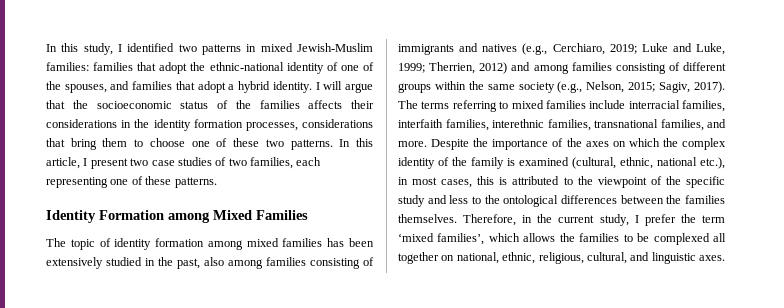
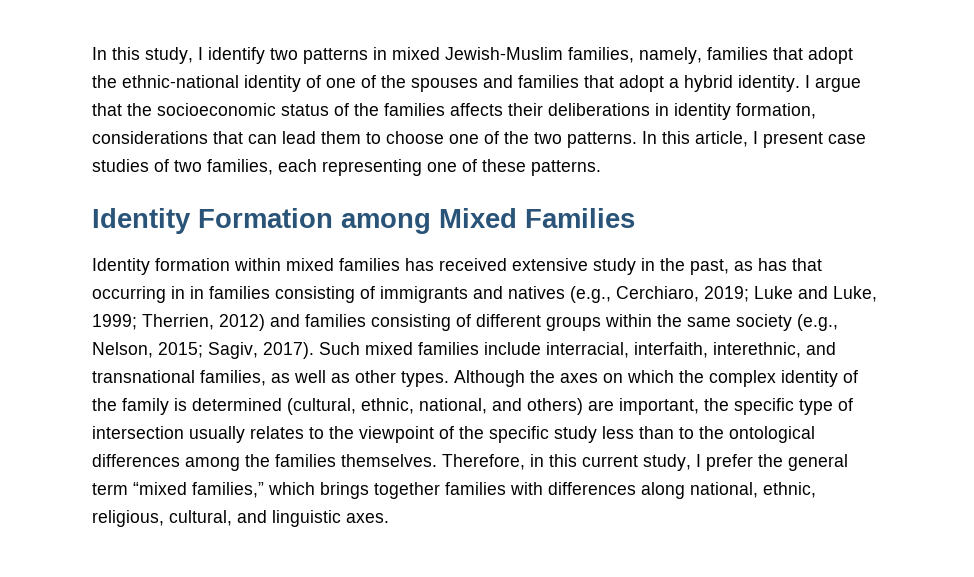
[127,43,175,52] identified -> [208,47,265,64] identify
[46,62,89,71] families: -> [568,47,702,64] families, namely,
[64,84,107,93] spouses, -> [411,78,478,92] spouses
[323,81,343,90] will -> (810, 81) none
[46,119,373,131] [46,138,97,150] considerations in the identity formation processes, considerations that bring -> [548,103,816,120] [92,131,316,144] deliberations in identity formation, considerations that can lead
[233,138,260,147] these -> [504,131,529,144] the
[130,158,149,166] two -> (823, 140) none
[46,238,374,250] [46,257,263,269] The topic of identity formation among mixed families has been extensively studied in the past, also among -> [92,258,822,275] [92,286,204,303] Identity formation within mixed families has received extensive study in the past, as has that occurring in in
[533,64,569,74] among -> (300, 320) none
[398,100,725,112] [398,119,726,131] [398,138,564,150] The terms referring to mixed families include interracial families, interfaith families, interethnic families, transnational families, and more. Despite the importance of -> [319,342,836,358] [92,370,525,387] Such mixed families include interracial, interfaith, interethnic, and transnational families, as well as other types. Although
[519,157,569,166] examined -> [192,398,282,411] determined
[657,157,725,169] [398,176,560,188] national etc.), in most cases, this is attributed -> [419,398,853,415] [92,426,304,443] national, and others) are important, the specific type of intersection usually relates
[427,195,469,204] and less -> [602,426,674,439] less than
[620,195,664,204] between -> [185,457,240,471] among
[537,214,553,223] the -> [549,454,577,467] this
[702,215,725,223] [398,233,726,245] [398,252,455,264] term ‘mixed families’, which allows the families to be complexed all together on -> [788,454,848,471] [92,482,685,499] general term “mixed families,” which brings together families with differences along

